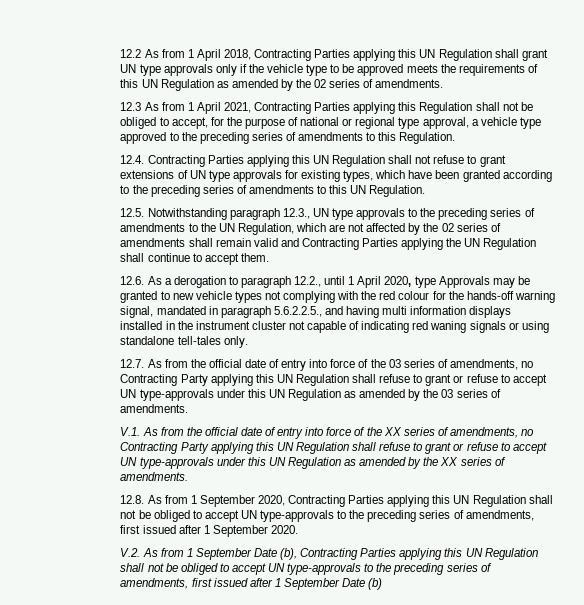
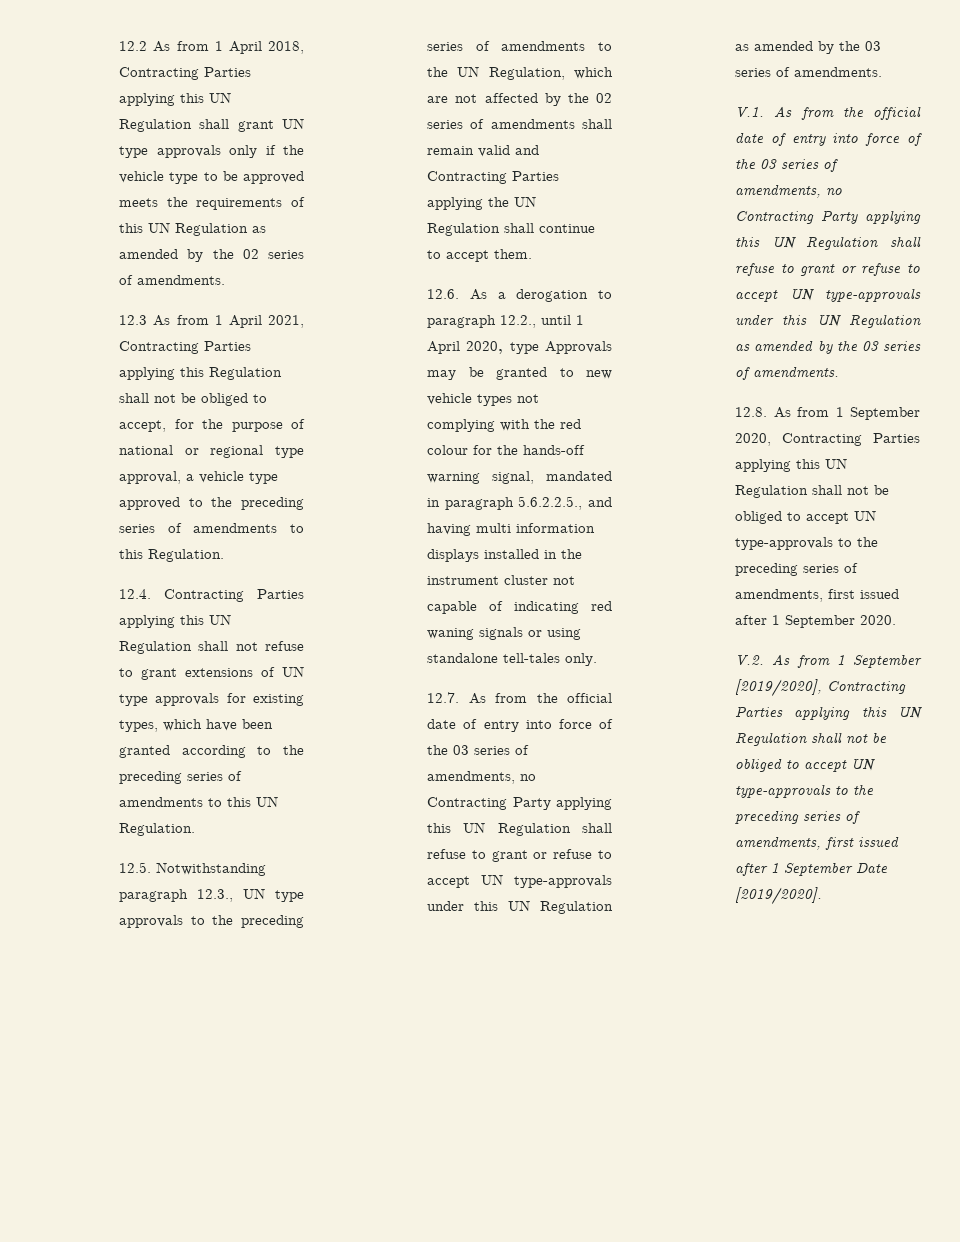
[383,427,402,436] XX -> [760,159,778,169] 03
[440,457,459,466] XX -> [861,341,879,351] 03
[253,548,298,560] Date (b), -> [735,679,823,697] [2019/2020],
[368,578,383,590] (b) -> [735,887,823,905] [2019/2020].

